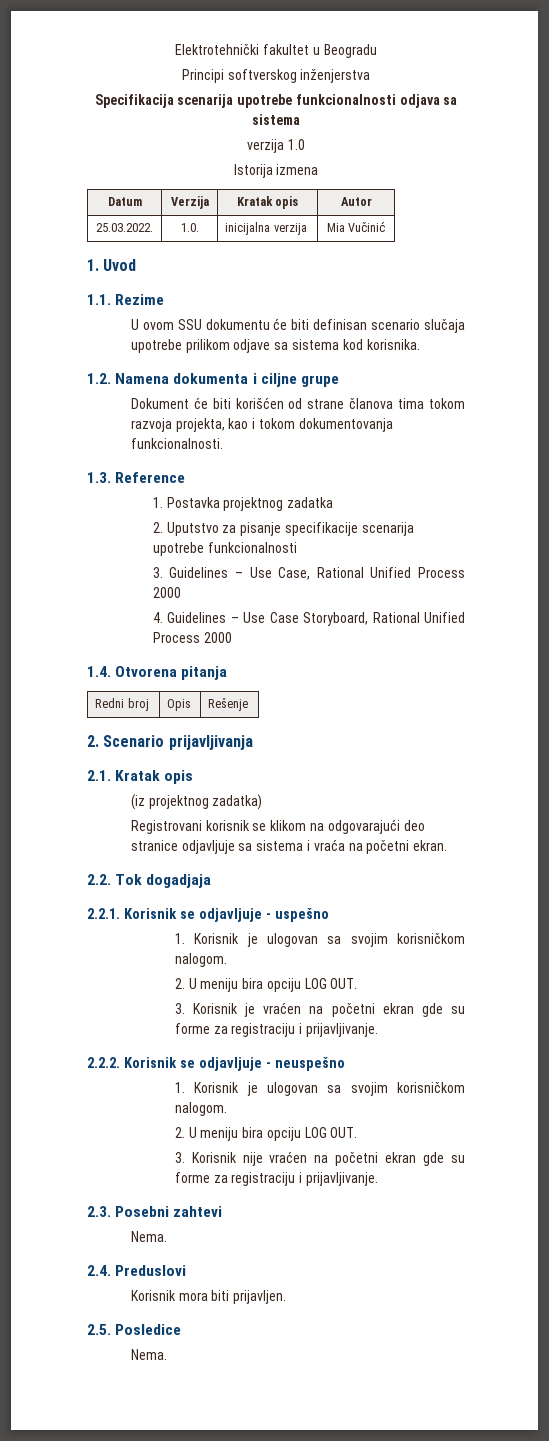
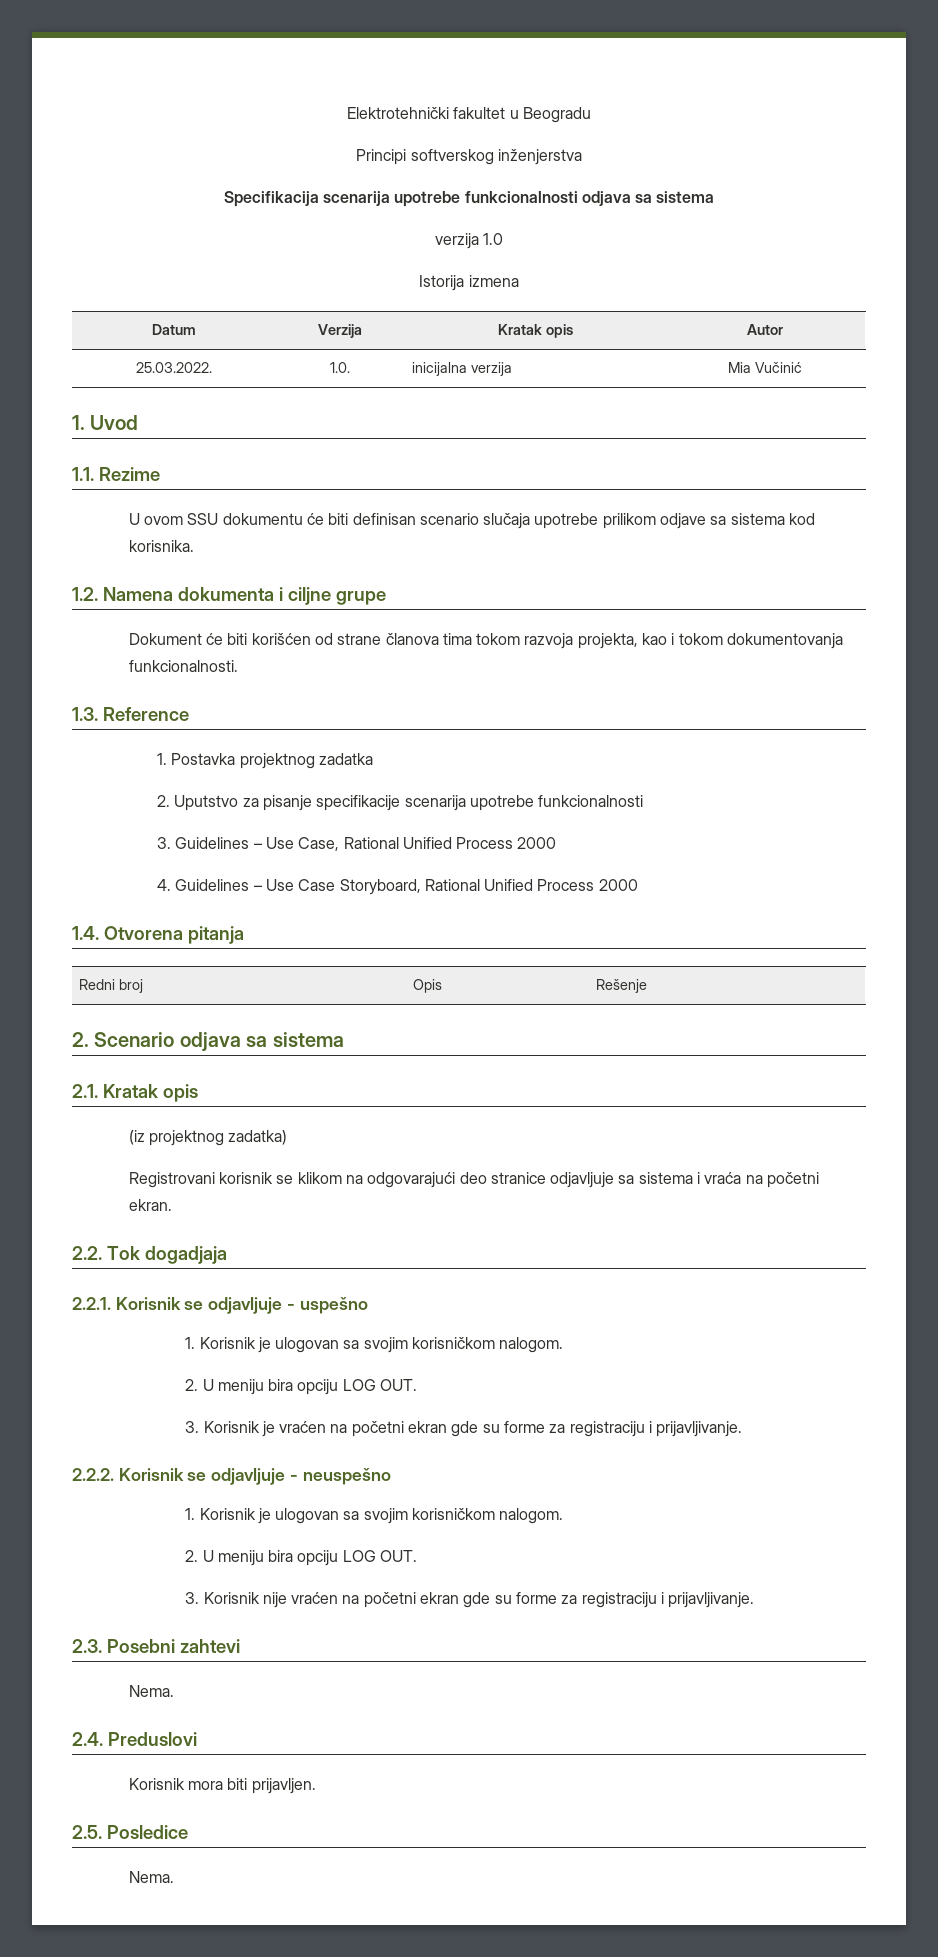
[168,735,253,750] prijavljivanja -> [179,1032,344,1052] odjava sa sistema

